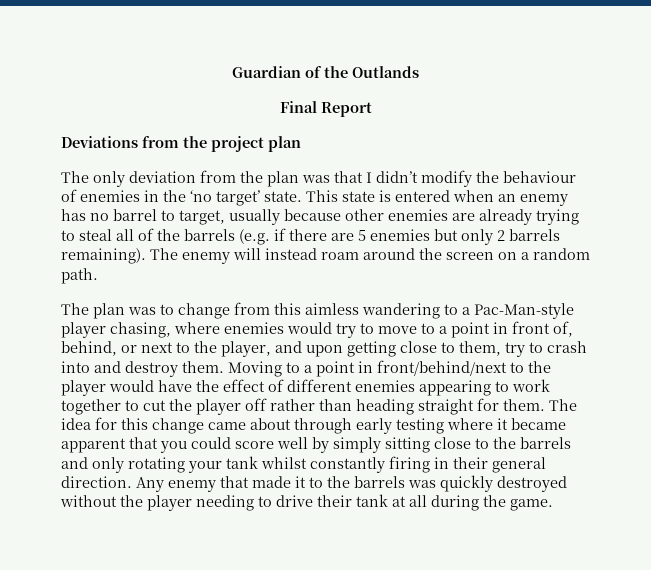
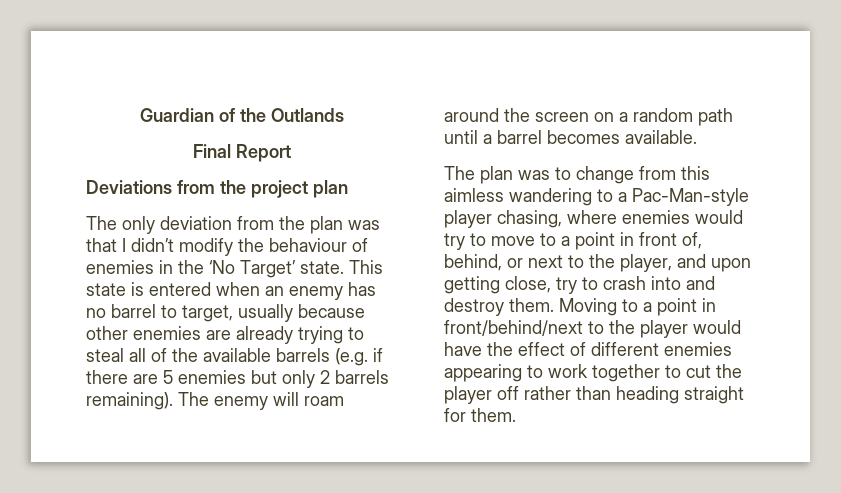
[190,190,260,206] ‘no target’ -> [209,260,296,278] ‘No Target’
(180, 235) none -> [203,348,271,362] available
[265,248,317,260] instead -> (299, 399) none
[61,268,98,284] path. -> [698,108,733,126] [444,130,697,144] path until a barrel becomes available.
[400,341,501,356] close to them, -> [505,276,551,293] close,
[549,399,577,411] [61,417,566,434] [61,437,571,453] [61,456,546,473] [61,475,567,492] [60,494,553,511] The idea for this change came about through early testing where it became apparent that you could score well by simply sitting close to the barrels and only rotating your tank whilst constantly firing in their general direction. Any enemy that made it to the barrels was quickly destroyed without the player needing to drive their tank at all during the game. -> (516, 415) none

